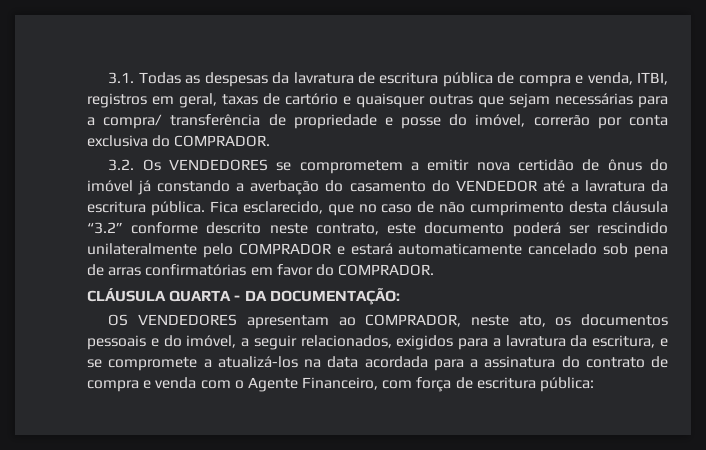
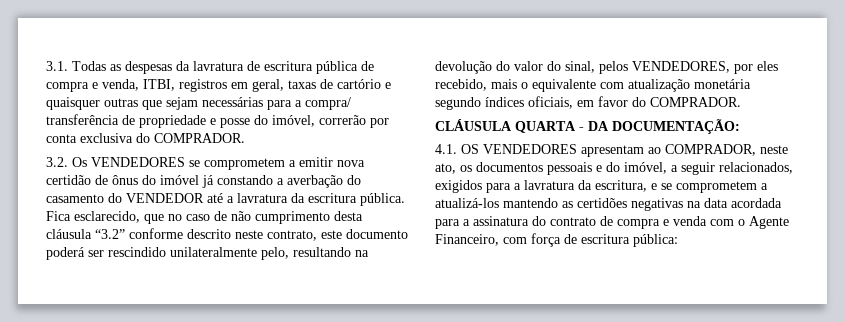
[202,243,668,258] [87,264,247,276] pelo COMPRADOR e estará automaticamente cancelado sob pena de arras confirmatórias -> [261,247,369,260] [435,61,778,74] [435,79,751,92] [435,96,573,110] pelo, resultando na devolução do valor do sinal, pelos VENDEDORES, por eles recebido, mais o equivalente com atualização monetária segundo índices oficiais,
(400, 296) none -> [435,144,457,154] 4.1.
[108,357,198,371] compromete -> [676,181,757,193] comprometem
(298, 362) none -> [503,198,683,211] mantendo as certidões negativas

